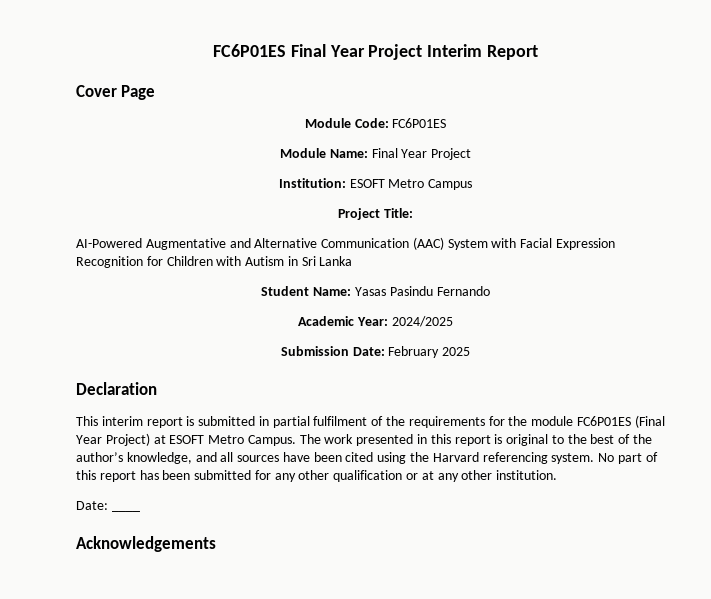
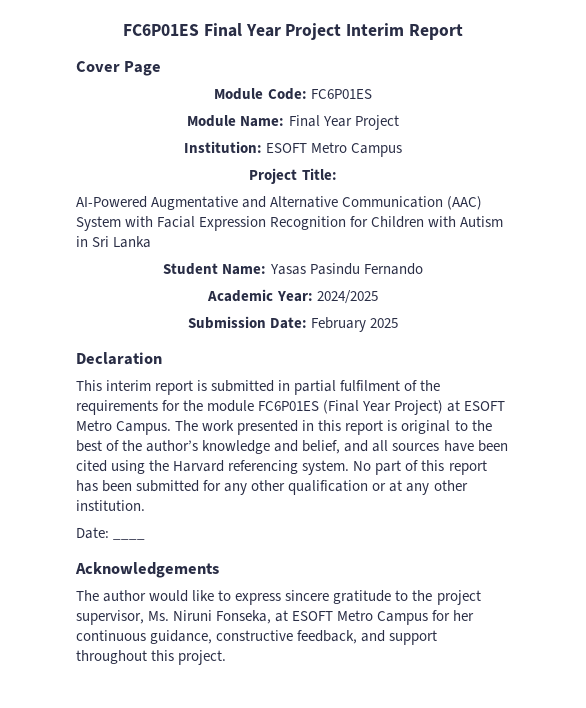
[126,452,192,464] knowledge, -> [202,440,341,454] knowledge and belief,
(216, 544) none -> [76,590,481,605] [76,610,475,625] [76,630,438,645] [76,650,227,665] // The author would like to express sincere gratitude to the project supervisor, Ms. Niruni Fonseka, at ESOFT Metro Campus for her continuous guidance, constructive feedback, and support throughout this project.

